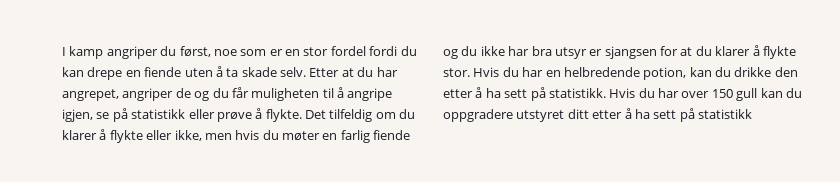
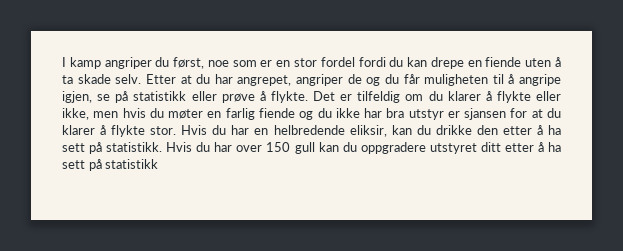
(326, 114) none -> [340,94,353,101] er
[554,46,657,59] utsyr er sjangsen -> [408,108,507,120] utstyr er sjansen
[643,67,687,80] potion, -> [349,125,387,137] eliksir,

